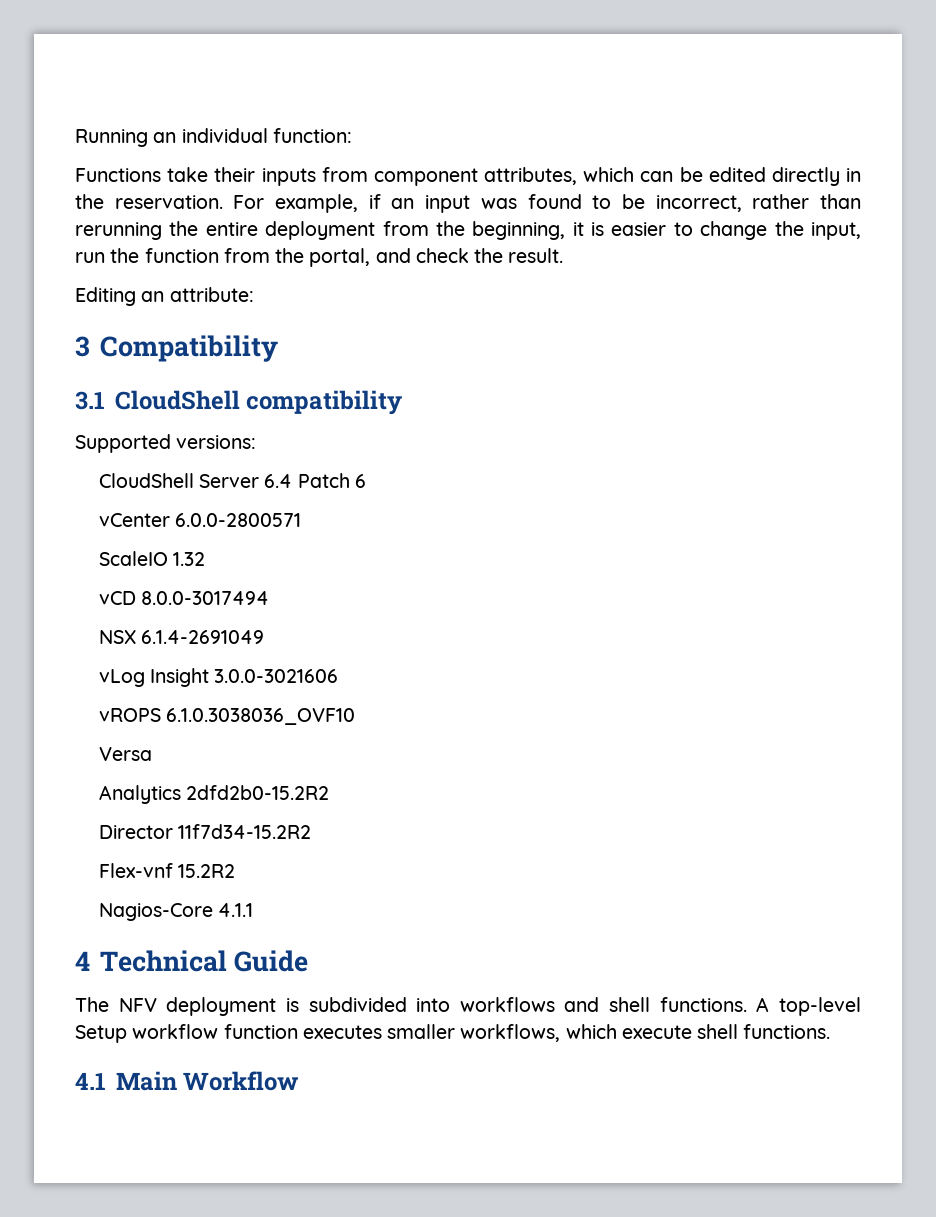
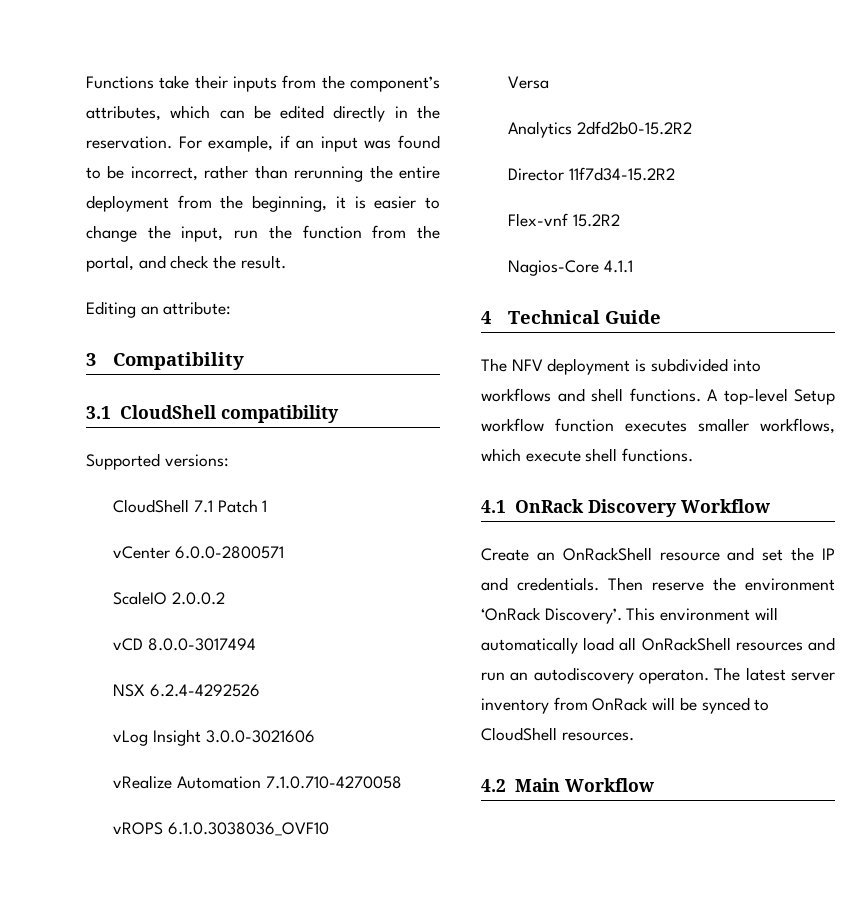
[75,128,352,147] Running an individual function: // -> (86, 82) none
[373,168,478,186] component -> [321,75,440,92] the component’s
[199,473,366,488] Server 6.4 Patch 6 -> [193,499,268,513] 7.1 Patch 1
[173,552,206,566] 1.32 -> [171,592,225,605] 2.0.0.2
[141,630,265,644] 6.1.4-2691049 -> [149,684,260,697] 6.2.4-4292526
(339, 676) none -> [113,775,402,789] // vRealize Automation 7.1.0.710-4270058
(106, 1081) none -> [514,499,770,517] [481,547,835,561] [481,577,835,591] [481,607,778,624] [481,637,835,654] [481,667,835,684] [481,697,770,714] [481,727,634,741] [481,779,506,792] OnRack Discovery Workflow // Create an OnRackShell resource and set the IP and credentials. Then reserve the environment ‘OnRack Discovery’. This environment will automatically load all OnRackShell resources and run an autodiscovery operaton. The latest server inventory from OnRack will be synced to CloudShell resources. // 4.2

